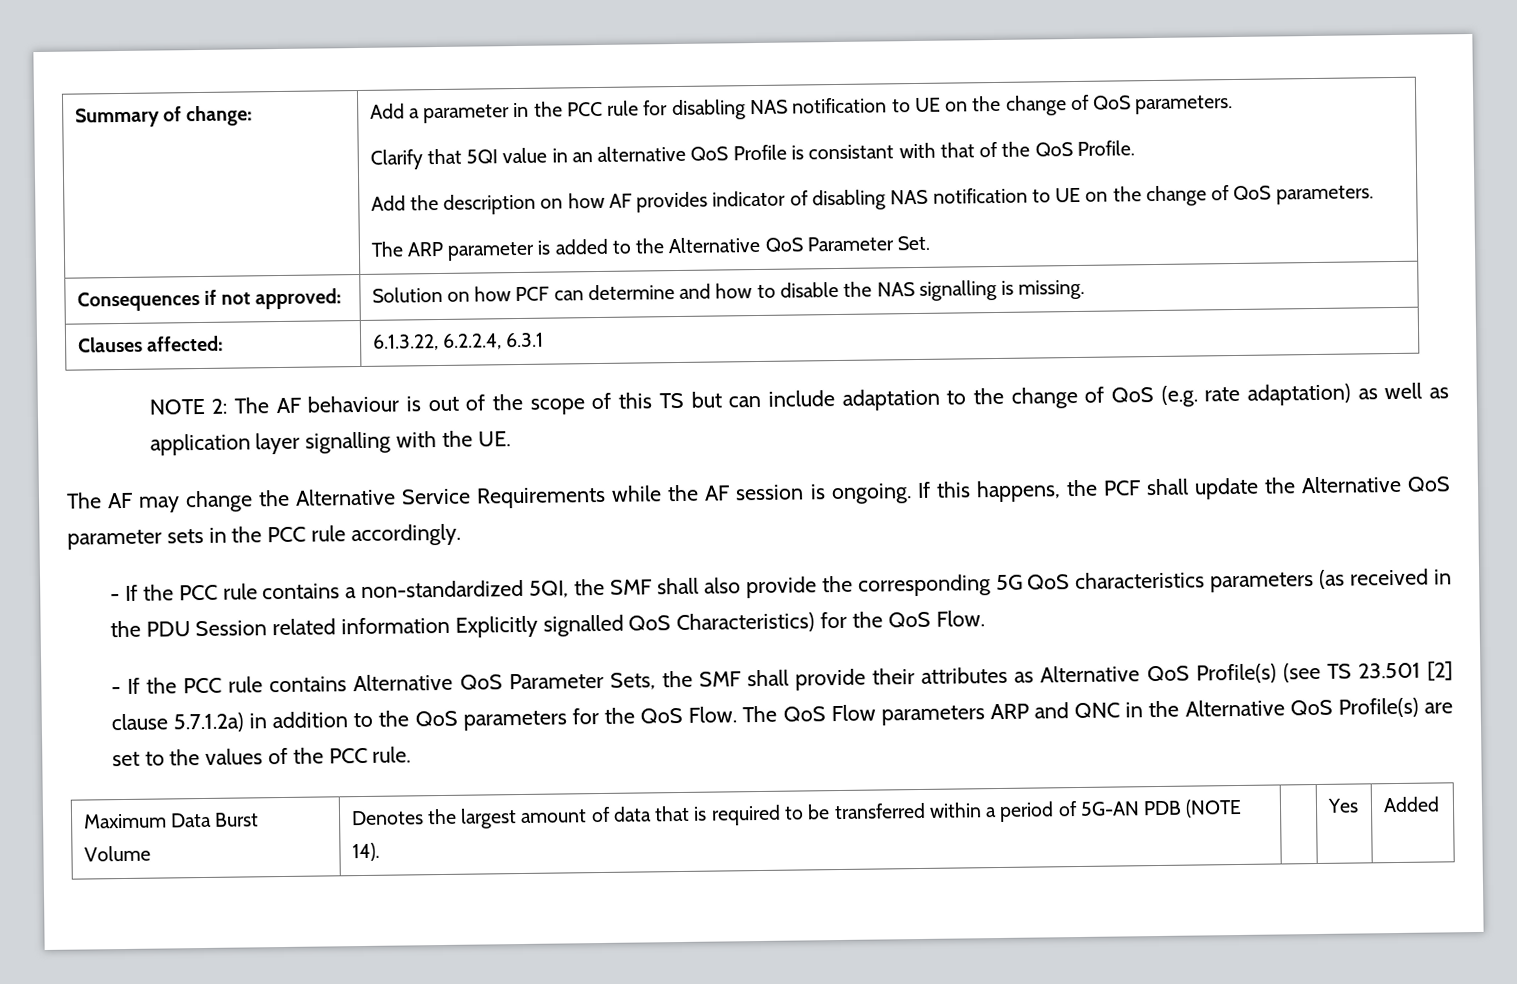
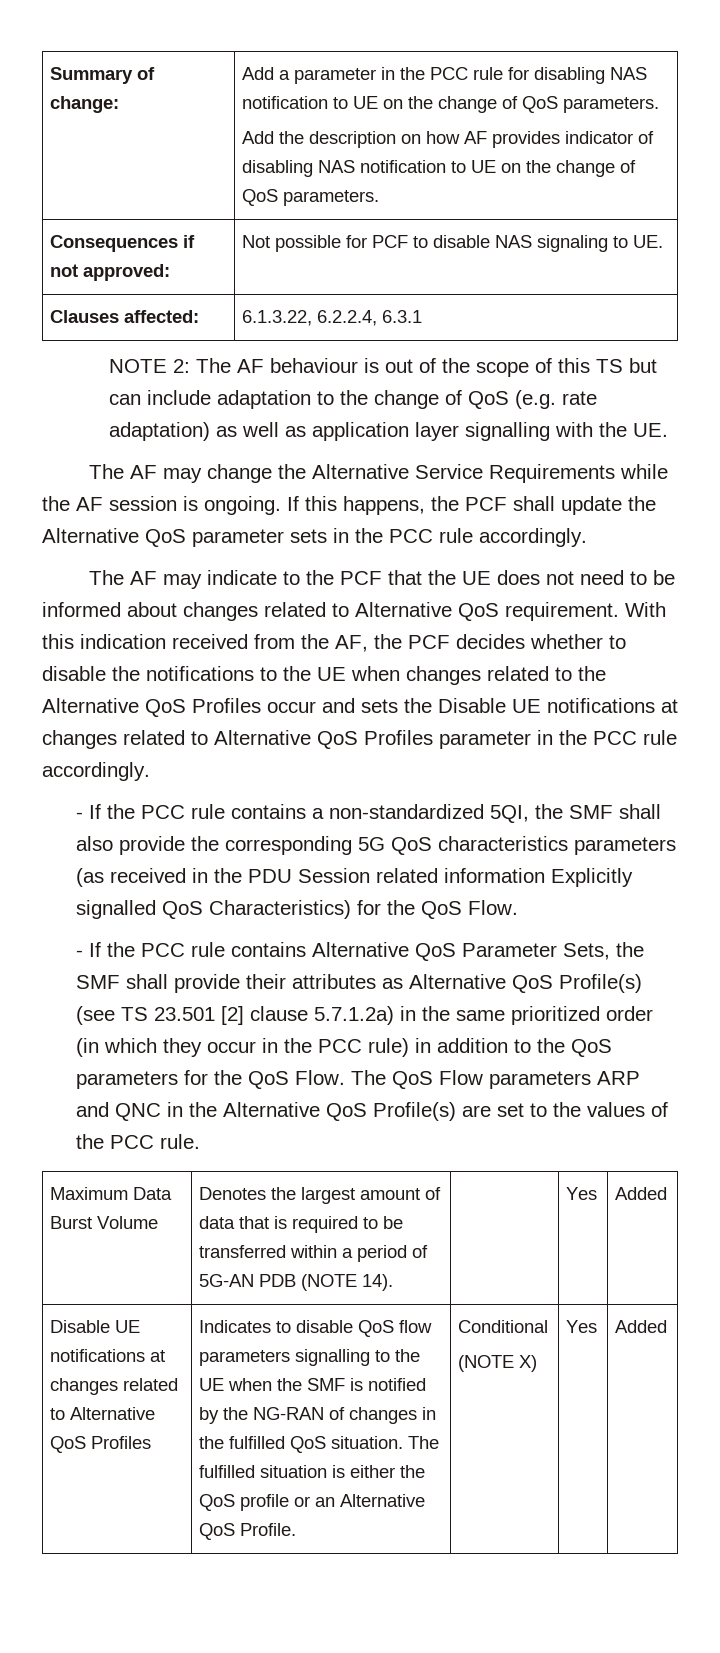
[369,140,1135,170] // Clarify that 5QI value in an alternative QoS Profile is consistant with that of the QoS Profile. -> (660, 105) none
[370,235,931,261] [76,288,343,312] [371,279,1086,303] // The ARP parameter is added to the Alternative QoS Parameter Set. // Consequences if not approved: | Solution on how PCF can determine and how to disable the NAS signalling is missing. -> [50,235,196,252] [50,264,171,281] [242,235,664,252] // Consequences if not approved: | Not possible for PCF to disable NAS signaling to UE.
(461, 535) none -> [88,570,675,589] [42,602,666,621] [42,634,626,652] [42,666,606,685] [42,698,678,717] [42,730,677,749] [42,762,150,781] // The AF may indicate to the PCF that the UE does not need to be informed about changes related to Alternative QoS requirement. With this indication received from the AF, the PCF decides whether to disable the notifications to the UE when changes related to the Alternative QoS Profiles occur and sets the Disable UE notifications at changes related to Alternative QoS Profiles parameter in the PCC rule accordingly.
(268, 721) none -> [421,1006,653,1025] [75,1038,431,1057] the same prioritized order (in which they occur in the PCC rule) in
(1440, 804) none -> [50,1320,141,1333] [50,1349,166,1362] [50,1378,179,1395] [50,1407,156,1420] [50,1436,152,1453] [199,1320,433,1337] [199,1349,421,1366] [199,1378,427,1391] [199,1407,437,1424] [199,1436,440,1453] [199,1465,426,1478] [199,1494,426,1511] [199,1523,297,1540] [458,1320,549,1333] [458,1355,538,1372] [566,1320,598,1333] [615,1320,668,1333] // Disable UE notifications at changes related to Alternative QoS Profiles | Indicates to disable QoS flow parameters signalling to the UE when the SMF is notified by the NG-RAN of changes in the fulfilled QoS situation. The fulfilled situation is either the QoS profile or an Alternative QoS Profile. | Conditional // (NOTE X) | Yes | Added

